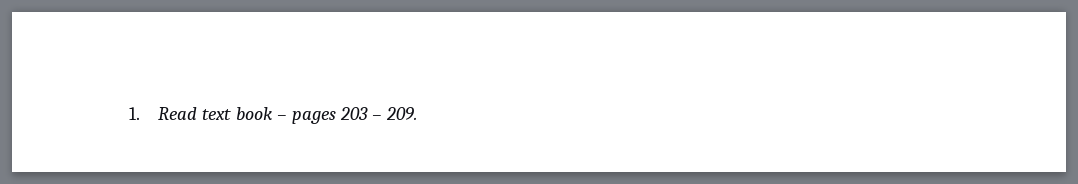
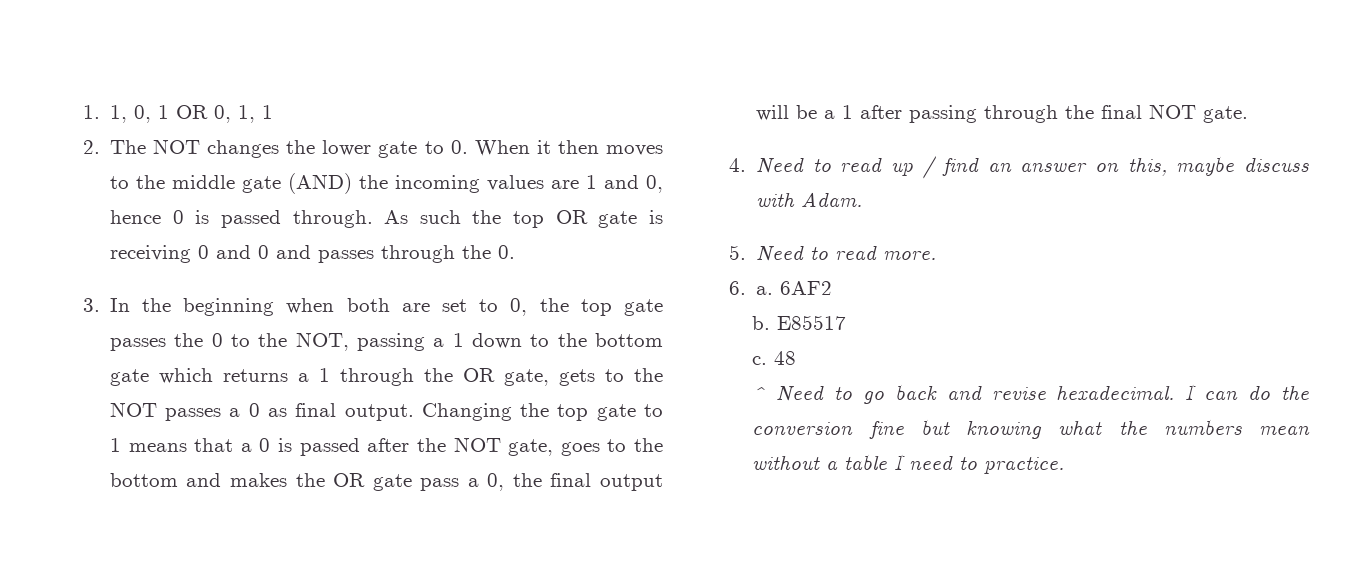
[158,107,418,124] Read text book – pages 203 – 209. -> [109,105,273,123] [82,139,663,158] [109,173,663,194] [109,210,663,228] [109,245,515,263] [82,298,664,316] [109,332,663,351] [109,368,663,386] [109,402,663,421] [109,437,663,456] [109,473,663,491] [755,104,1248,123] [728,156,1309,179] [755,192,862,207] [728,245,936,261] [728,281,832,295] [752,315,847,330] [752,351,797,365] [752,384,1309,404] [752,419,1310,439] [752,454,1065,474] 1, 0, 1 OR 0, 1, 1 // 2. The NOT changes the lower gate to 0. When it then moves to the middle gate (AND) the incoming values are 1 and 0, hence 0 is passed through. As such the top OR gate is receiving 0 and 0 and passes through the 0. // 3. In the beginning when both are set to 0, the top gate passes the 0 to the NOT, passing a 1 down to the bottom gate which returns a 1 through the OR gate, gets to the NOT passes a 0 as final output. Changing the top gate to 1 means that a 0 is passed after the NOT gate, goes to the bottom and makes the OR gate pass a 0, the final output will be a 1 after passing through the final NOT gate. // 4. Need to read up / find an answer on this, maybe discuss with Adam. // 5. Need to read more. // 6. a. 6AF2 // b. E85517 // c. 48 // ^ Need to go back and revise hexadecimal. I can do the conversion fine but knowing what the numbers mean without a table I need to practice.

